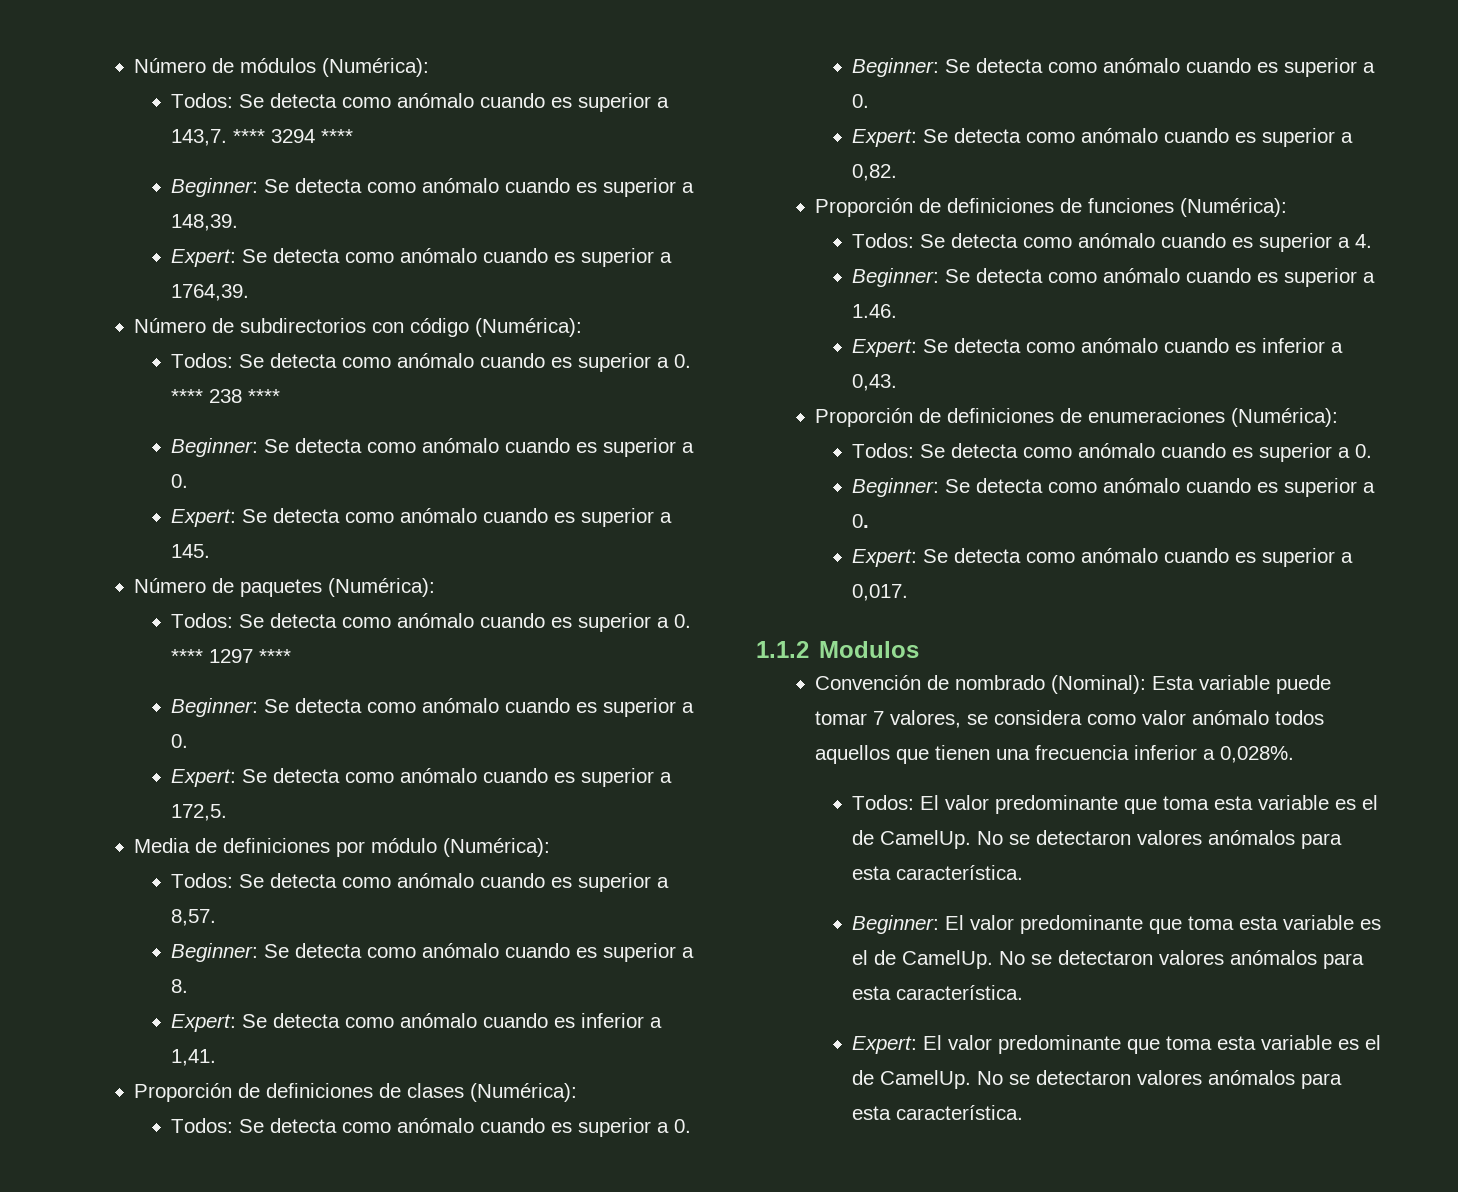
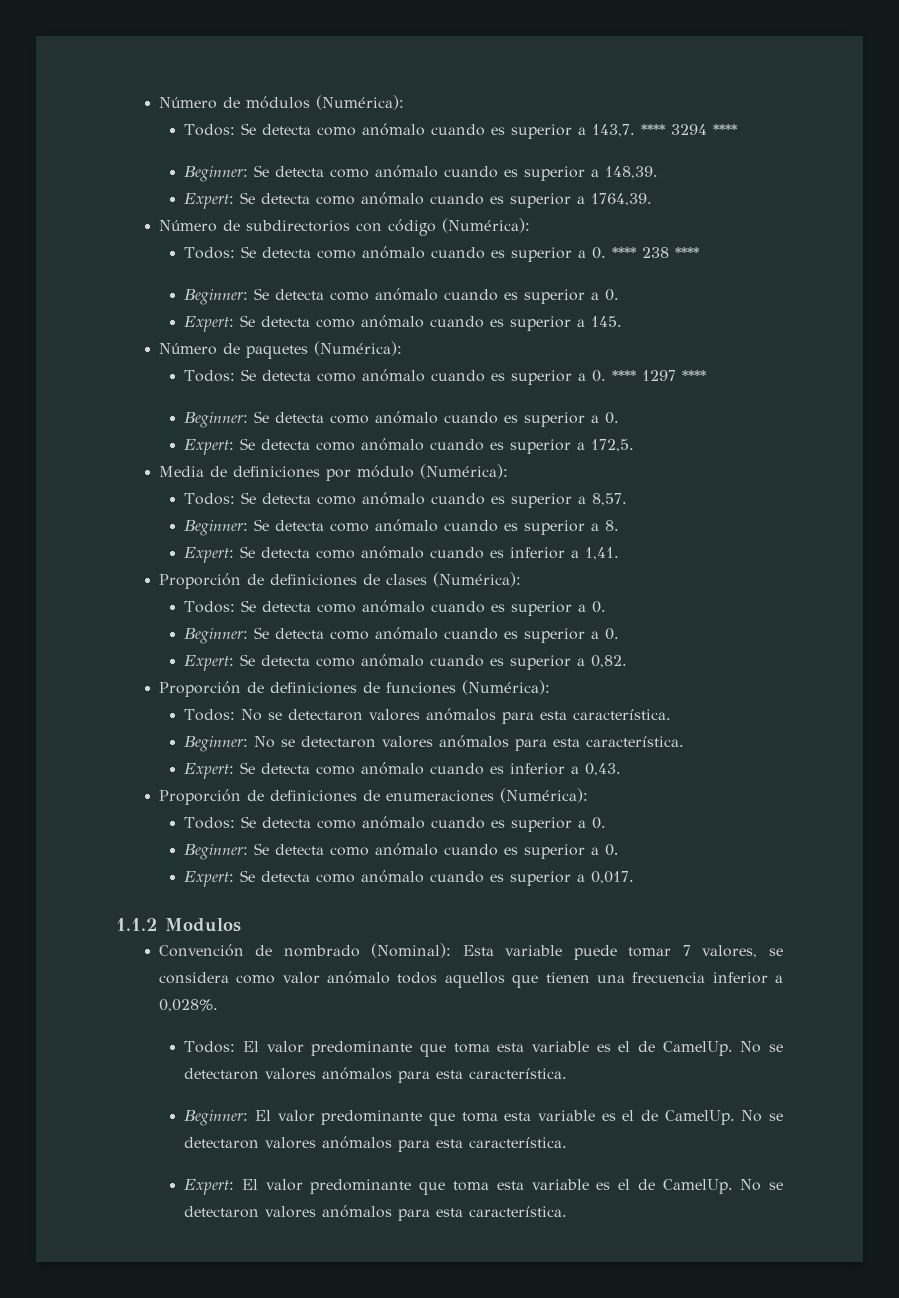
[920,233,1373,252] [852,268,1376,287] [852,304,898,318] Se detecta como anómalo cuando es superior a 4. // Beginner: Se detecta como anómalo cuando es superior a 1.46. -> [241,708,672,724] [184,735,685,752] No se detectaron valores anómalos para esta característica. // Beginner: No se detectaron valores anómalos para esta característica.

